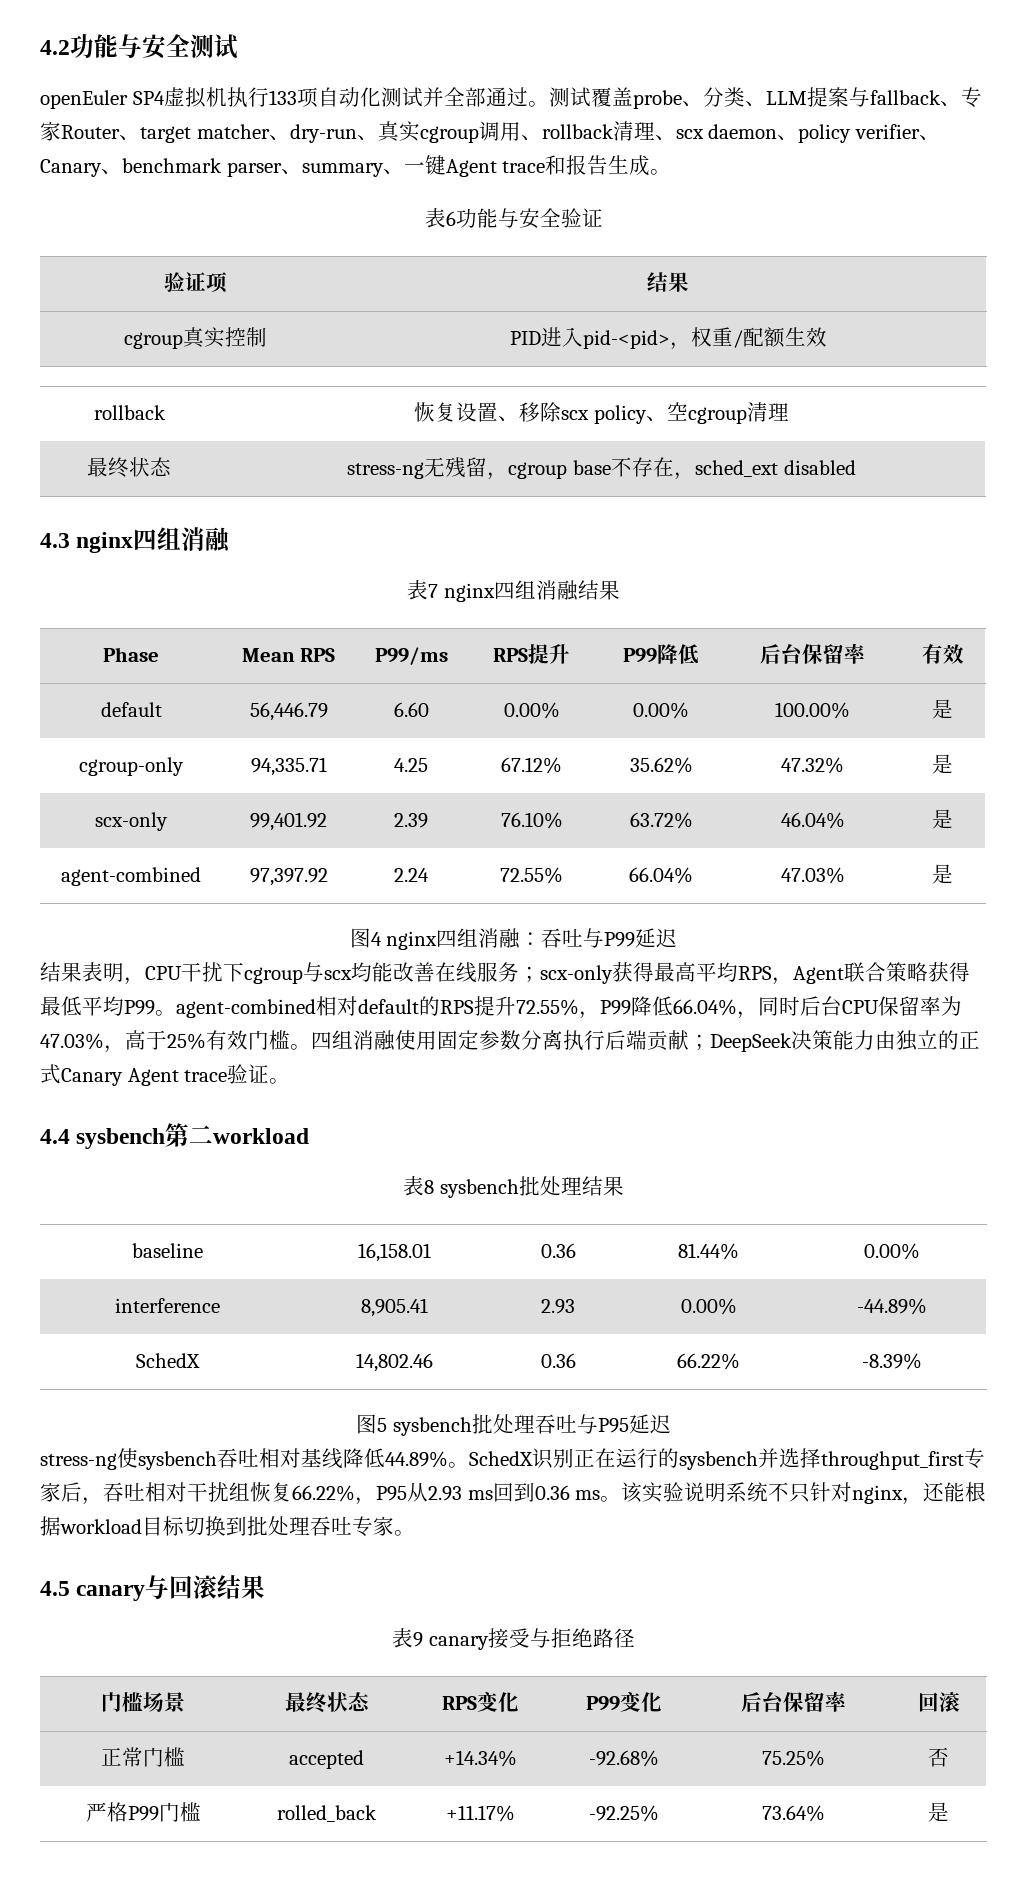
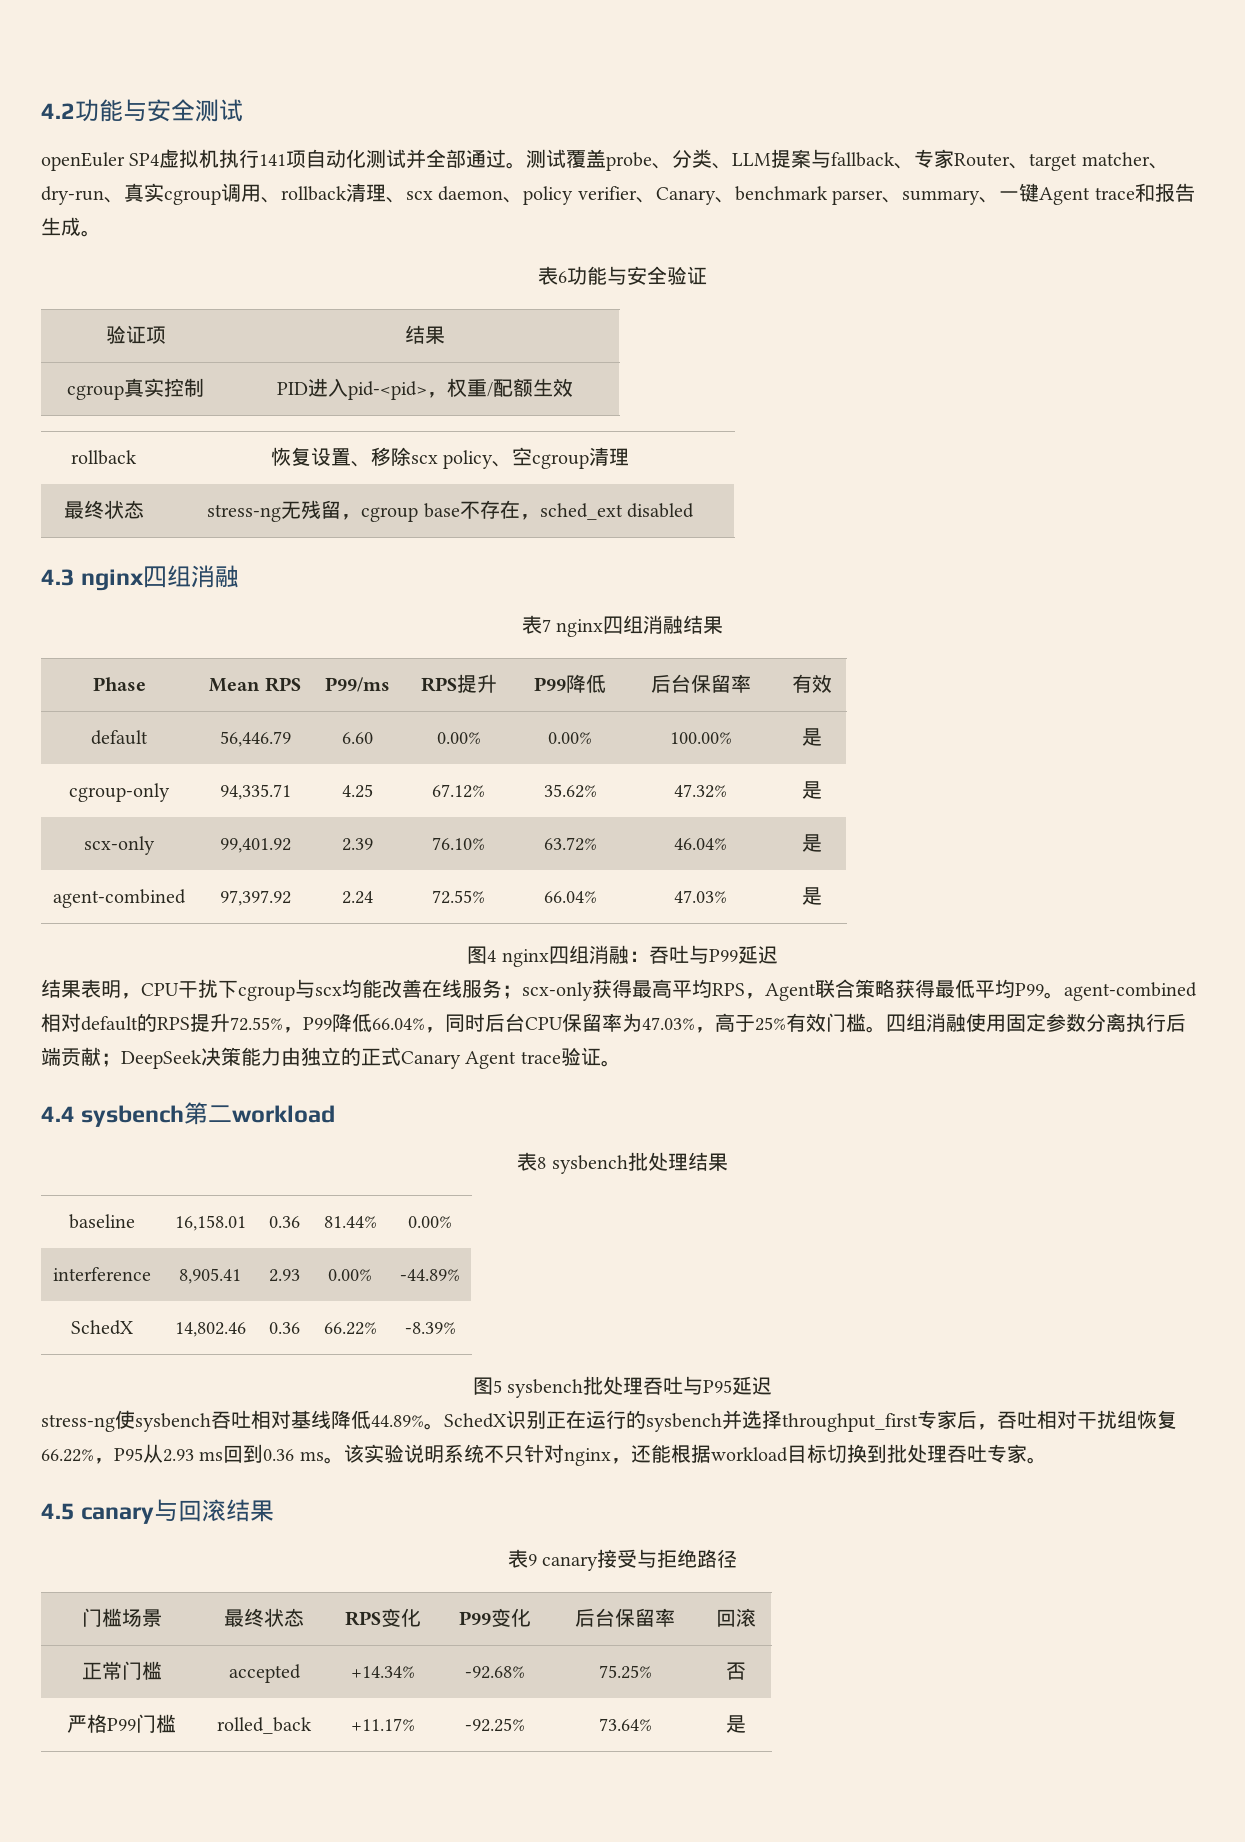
[268,90,297,105] 133 -> [259,154,287,166] 141

